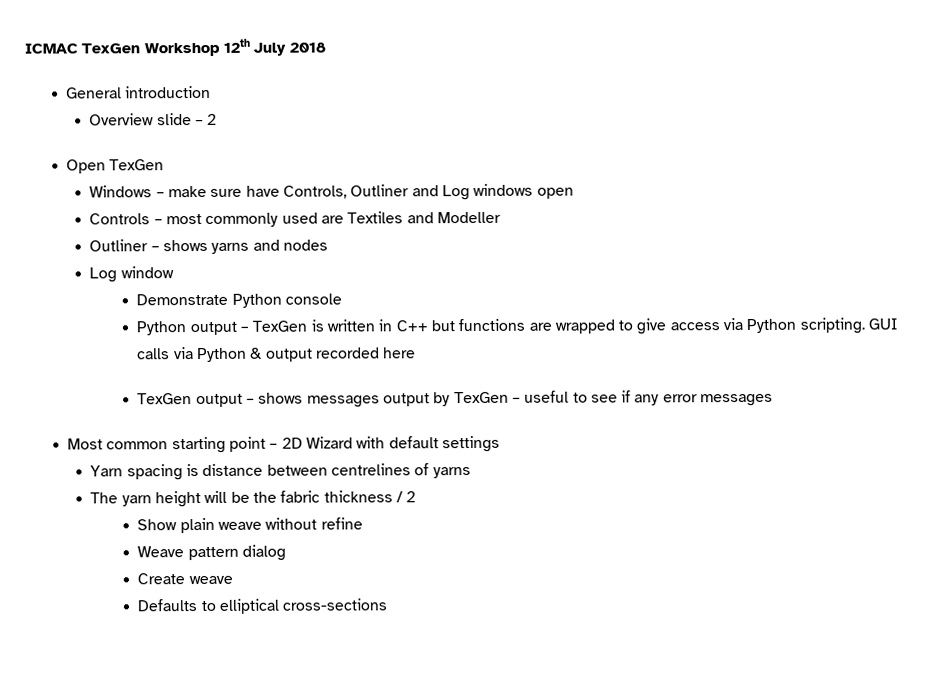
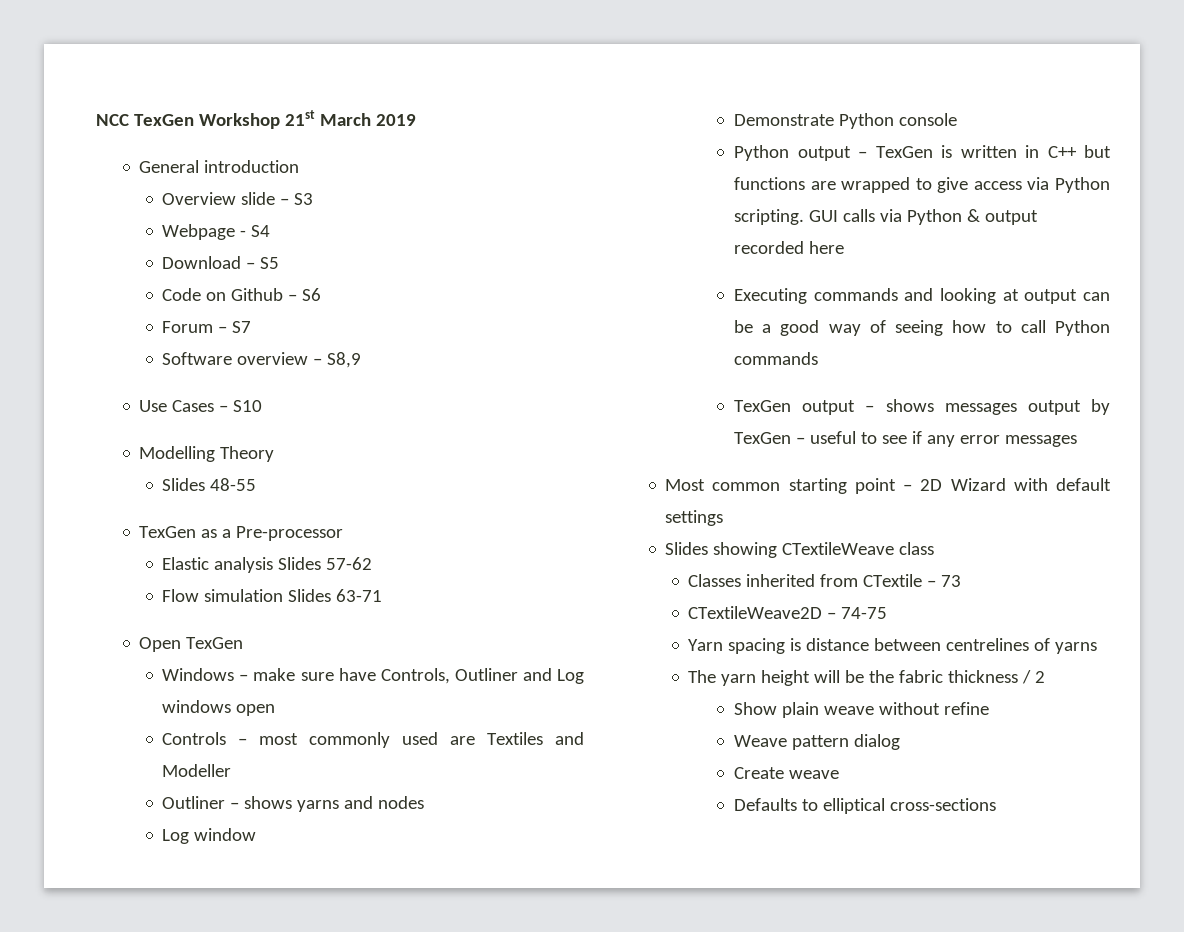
[24,43,78,54] ICMAC -> [96,114,129,126] NCC
[222,38,326,56] 12th July 2018 -> [284,110,416,126] 21st March 2019
[207,113,218,125] 2 -> [294,193,314,205] [162,224,271,240] [162,256,280,269] [162,288,322,301] [162,321,252,333] [162,352,362,368] [139,400,263,412] [139,446,275,462] [162,478,257,491] [139,526,344,541] [162,557,373,573] [162,589,383,602] S3 // Webpage - S4 // Download – S5 // Code on Github – S6 // Forum – S7 // Software overview – S8,9 // Use Cases – S10 // Modelling Theory // Slides 48-55 // TexGen as a Pre-processor // Elastic analysis Slides 57-62 // Flow simulation Slides 63-71
(417, 353) none -> [734,288,1110,304] [734,320,1110,336] [734,352,819,365] // Executing commands and looking at output can be a good way of seeing how to call Python commands
(500, 444) none -> [665,542,935,558] [688,574,962,587] [688,606,888,619] // Slides showing CTextileWeave class // Classes inherited from CTextile – 73 // CTextileWeave2D – 74-75

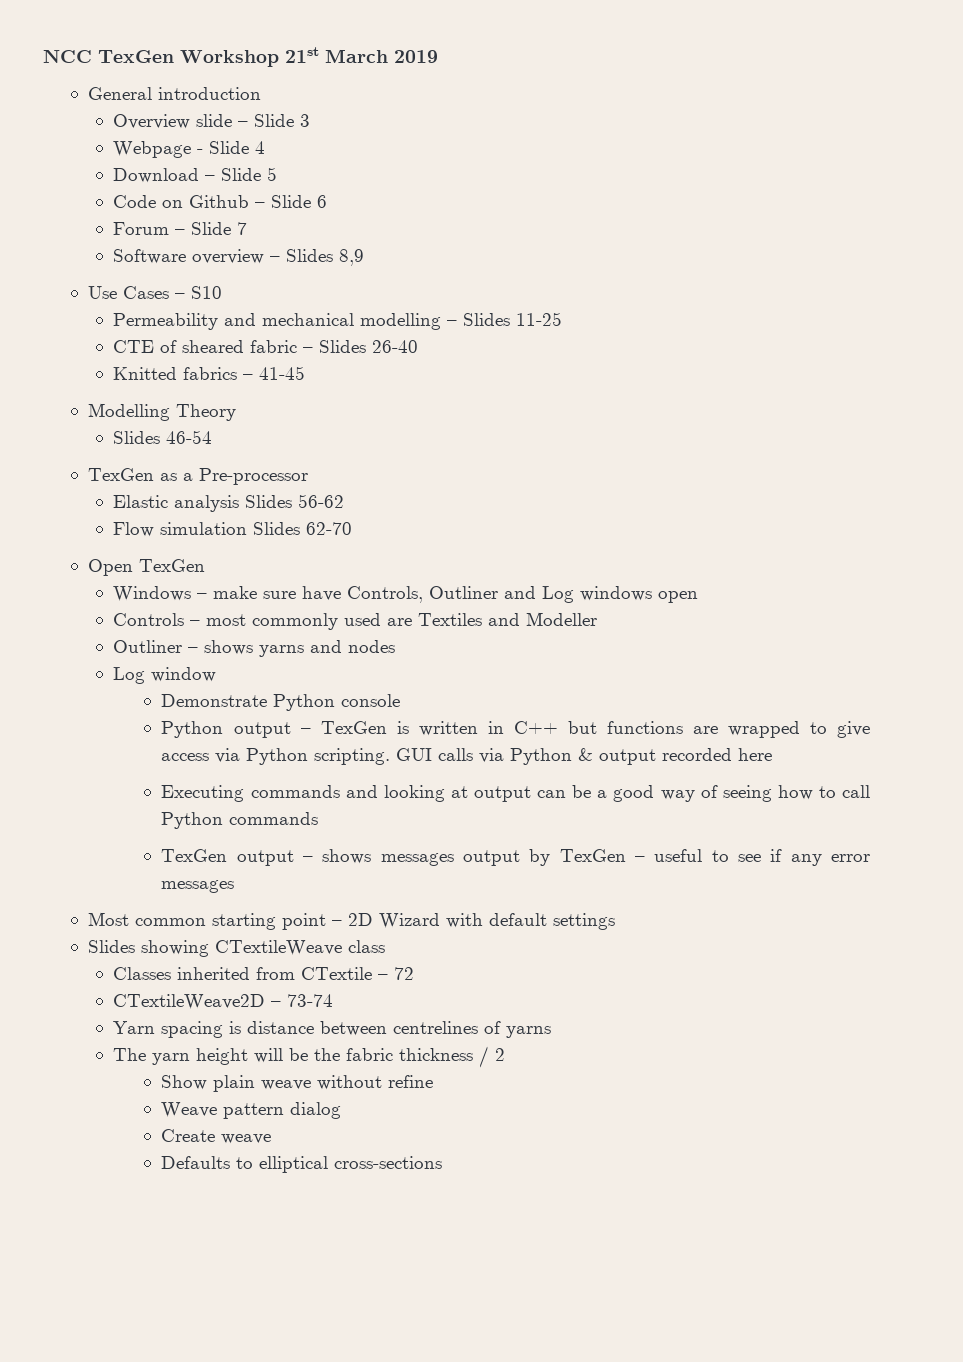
[294,193,314,205] S3 -> [253,114,310,127] Slide 3
[251,225,271,237] S4 -> [208,141,265,154] Slide 4
[260,257,280,269] S5 -> [220,167,277,181] Slide 5
[302,288,322,301] S6 -> [270,195,327,208] Slide 6
[232,321,252,333] S7 -> [190,222,247,235] Slide 7
[327,352,362,368] S8,9 -> [285,249,364,266] Slides 8,9
(263, 406) none -> [112,312,562,330] [112,340,418,353] [112,366,305,380] // Permeability and mechanical modelling – Slides 11-25 // CTE of sheared fabric – Slides 26-40 // Knitted fabrics – 41-45
[210,478,257,491] 48-55 -> [165,430,212,444] 46-54
[326,557,373,570] 57-62 -> [297,494,344,508] 56-62
[336,589,383,602] 63-71 -> [305,522,352,535] 62-70
[941,575,962,587] 73 -> [393,967,414,980] 72
[841,607,888,619] 74-75 -> [286,994,333,1007] 73-74

